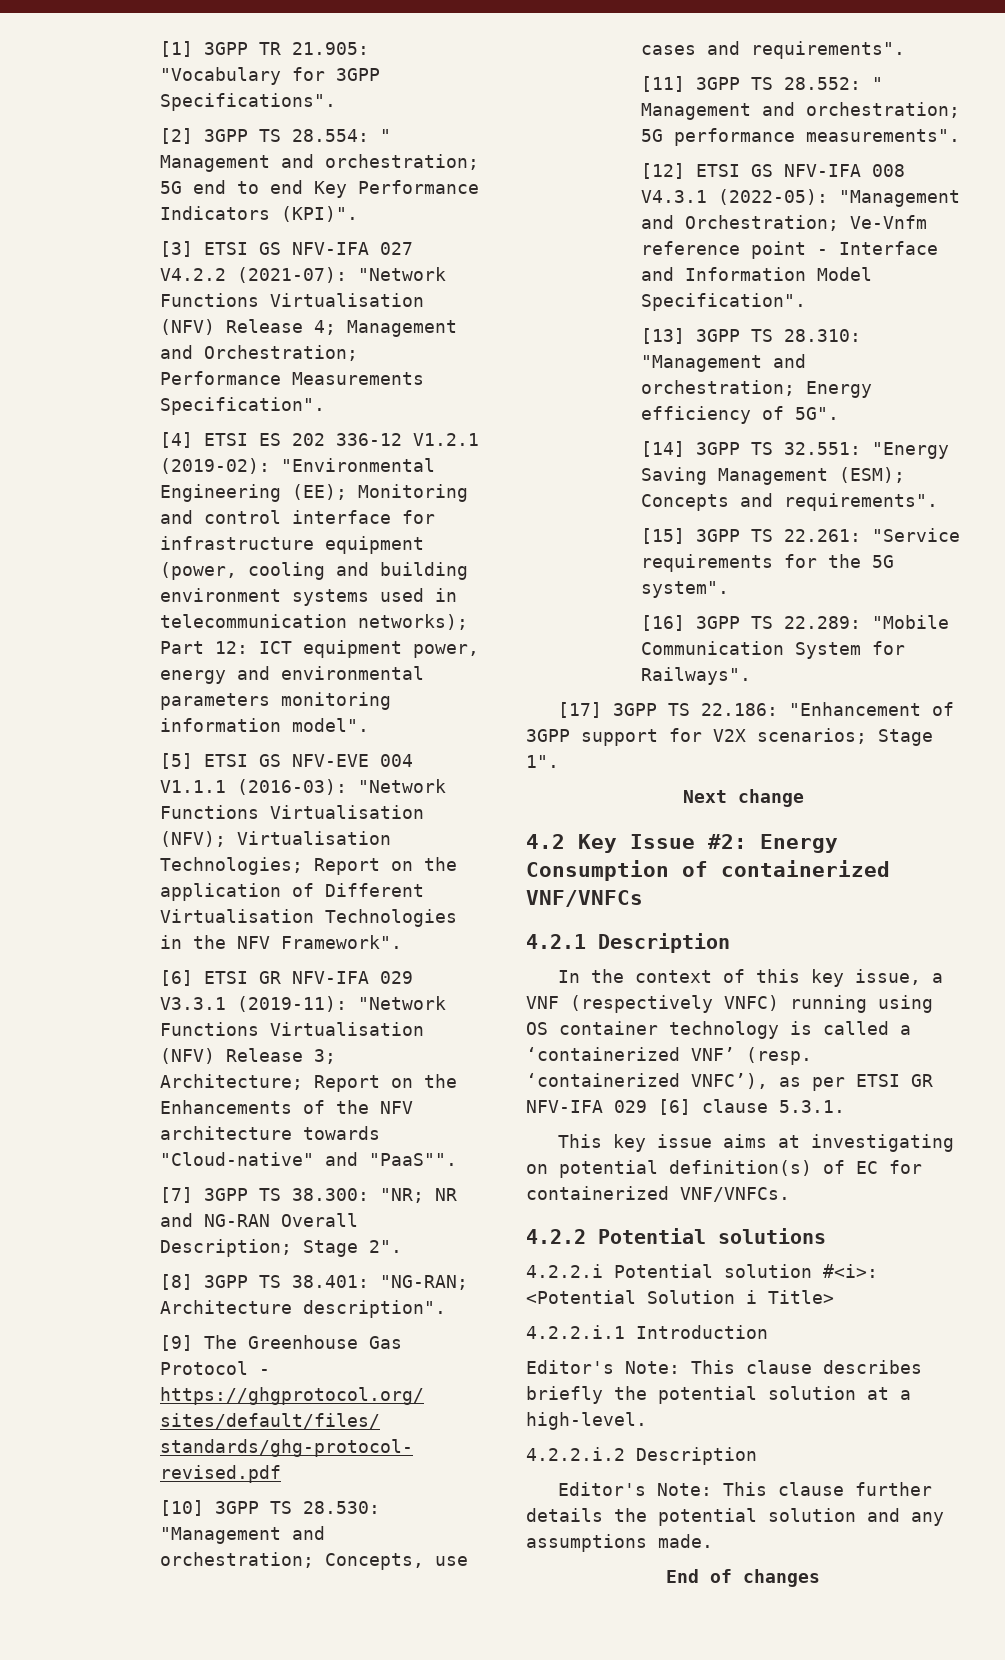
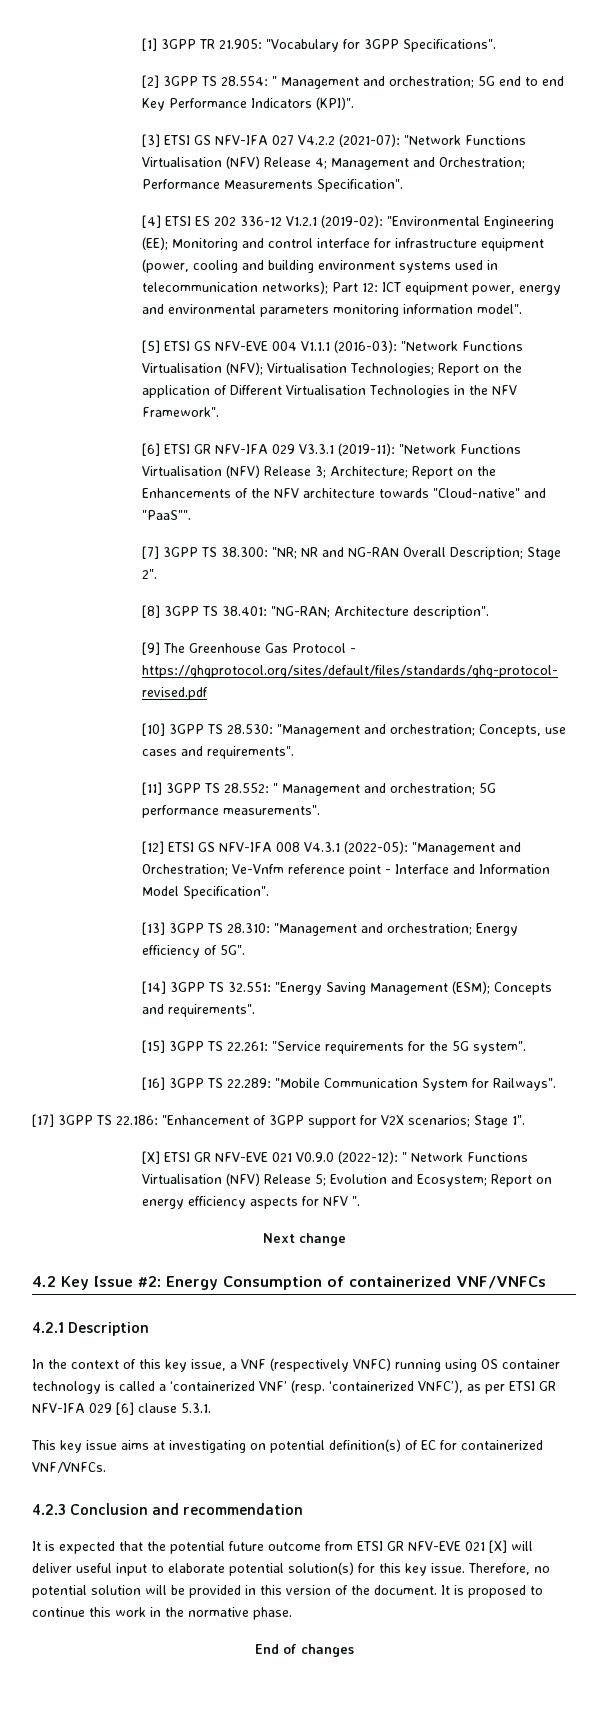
(559, 761) none -> [141,1151,528,1164] [141,1173,552,1187] [141,1196,360,1209] // [X] ETSI GR NFV-EVE 021 V0.9.0 (2022-12): " Network Functions Virtualisation (NFV) Release 5; Evolution and Ecosystem; Report on energy efficiency aspects for NFV ".
[526,1228,826,1244] [526,1264,878,1278] [526,1290,834,1304] [526,1325,768,1339] [526,1360,922,1374] [526,1386,911,1404] [526,1412,647,1430] [526,1447,757,1465] [558,1482,933,1496] [526,1508,944,1526] [526,1534,713,1552] 4.2.2 Potential solutions // 4.2.2.i Potential solution #<i>: <Potential Solution i Title> // 4.2.2.i.1 Introduction // Editor's Note: This clause describes briefly the potential solution at a high-level. // 4.2.2.i.2 Description // Editor's Note: This clause further details the potential solution and any assumptions made. -> [32,1503,304,1515] [32,1540,533,1554] [32,1562,550,1576] [32,1585,543,1598] [32,1607,292,1620] 4.2.3 Conclusion and recommendation // It is expected that the potential future outcome from ETSI GR NFV-EVE 021 [X] will deliver useful input to elaborate potential solution(s) for this key issue. Therefore, no potential solution will be provided in this version of the document. It is proposed to continue this work in the normative phase.

